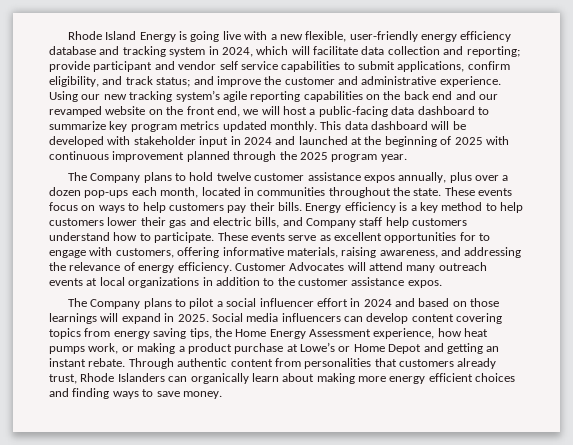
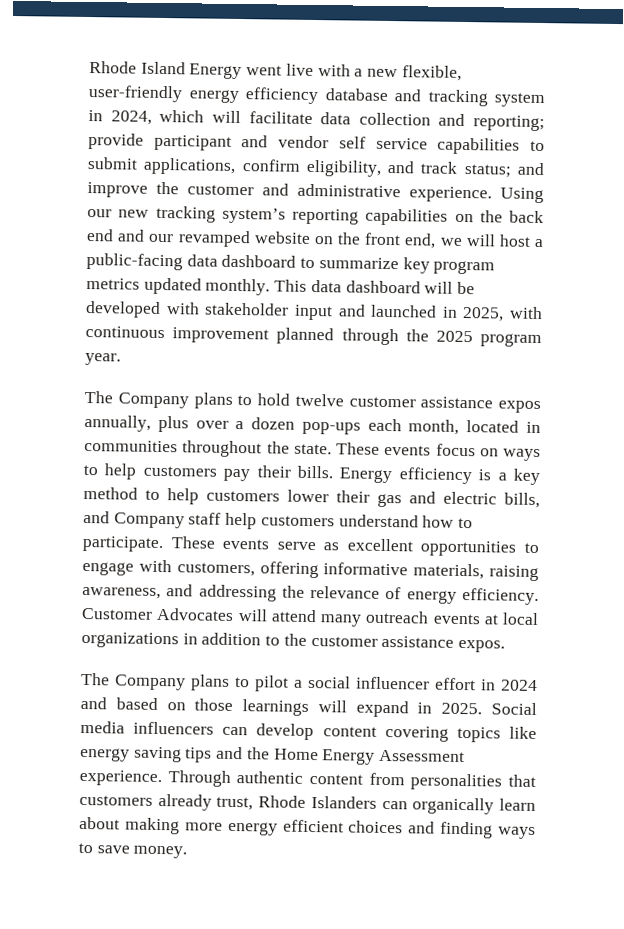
[179,31,220,42] is going -> [246,65,283,76] went
[222,91,247,102] agile -> (286, 215) none
[230,136,483,147] in 2024 and launched at the beginning of 2025 -> [337,304,505,322] and launched in 2025,
[459,232,476,241] for -> (517, 548) none
[84,328,111,337] from -> [509,726,537,740] like
[189,328,212,339] tips, -> [185,746,244,763] tips and
[373,328,489,339] [49,342,500,354] [49,358,126,367] experience, how heat pumps work, or making a product purchase at Lowe’s or Home Depot and getting an instant rebate. -> [79,769,162,787] experience.

